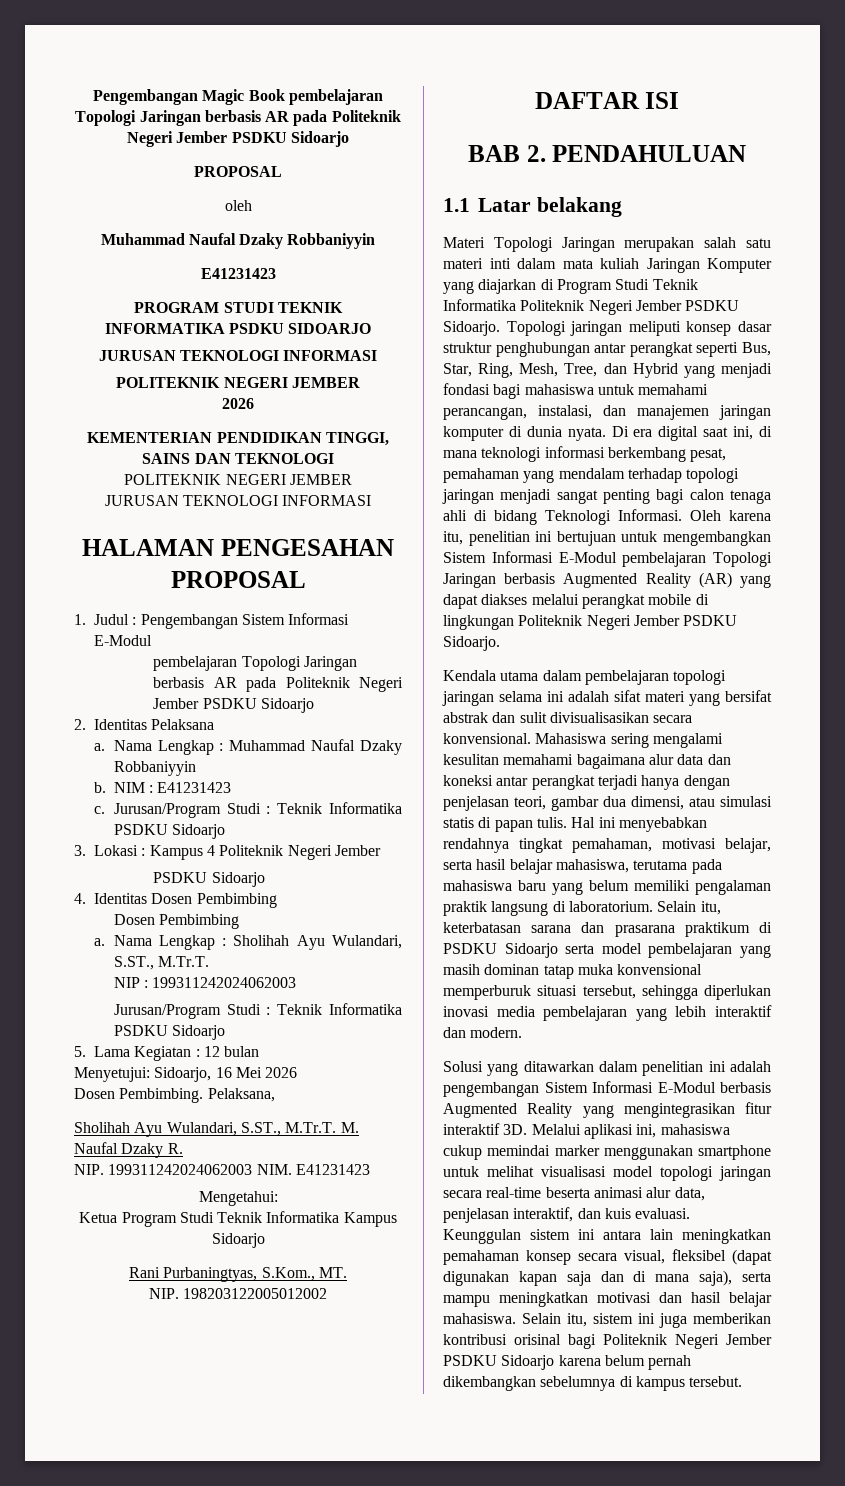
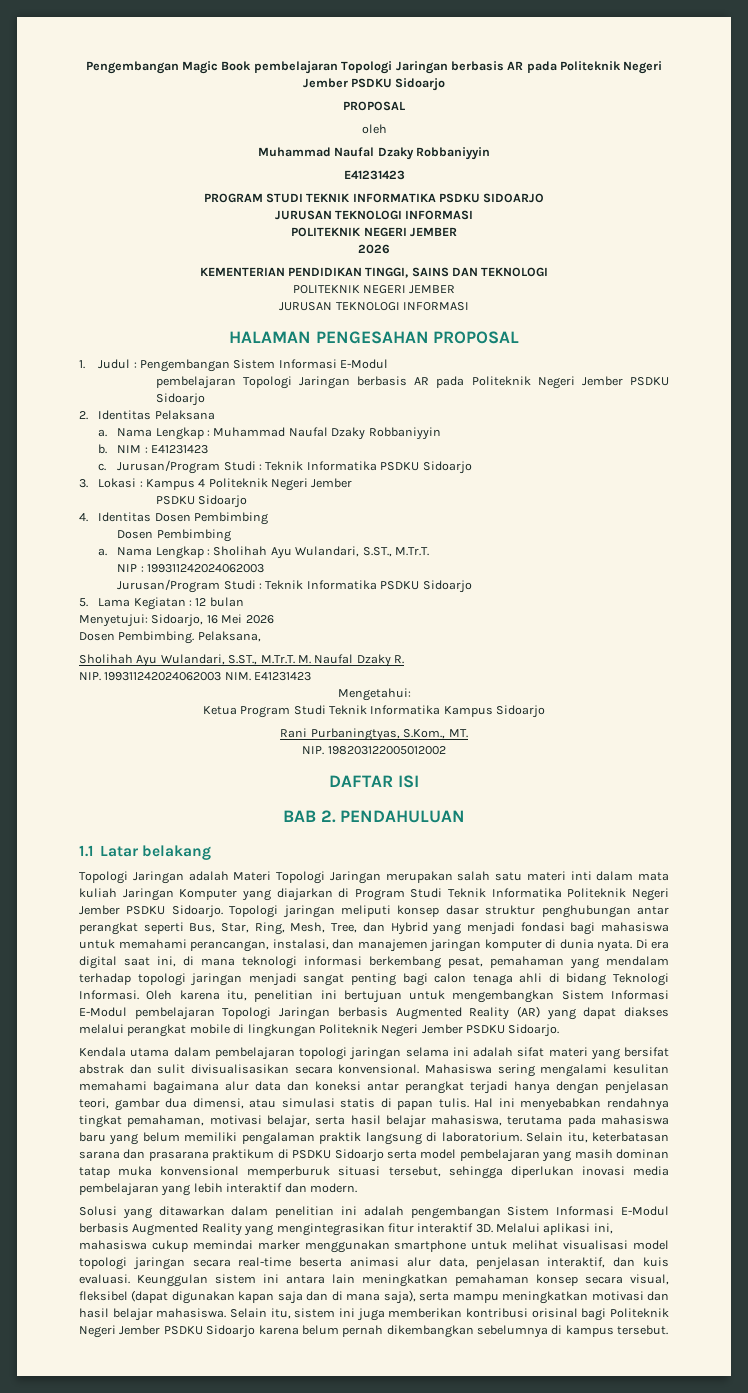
(622, 207) none -> [79,871,229,884] Topologi Jaringan adalah

